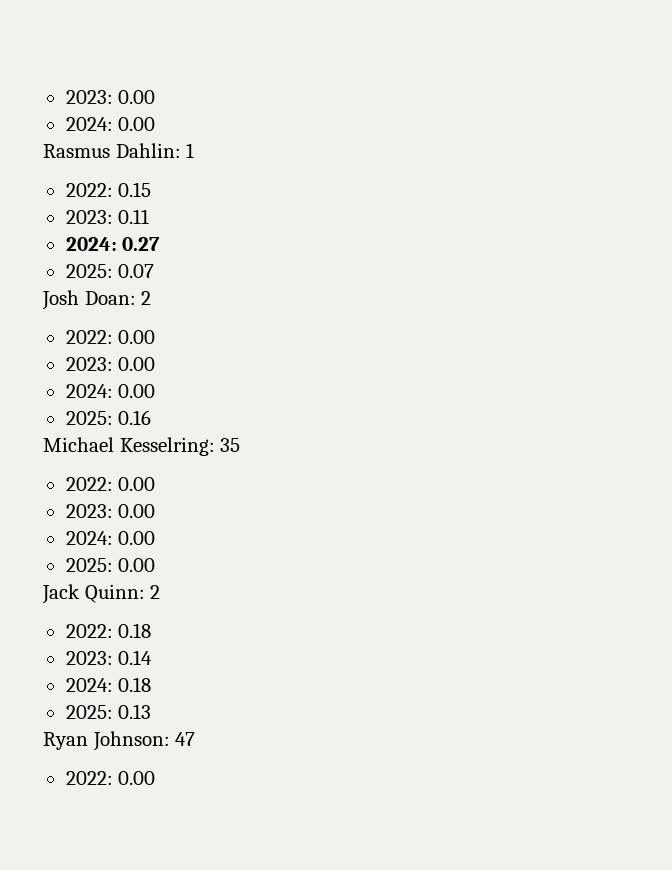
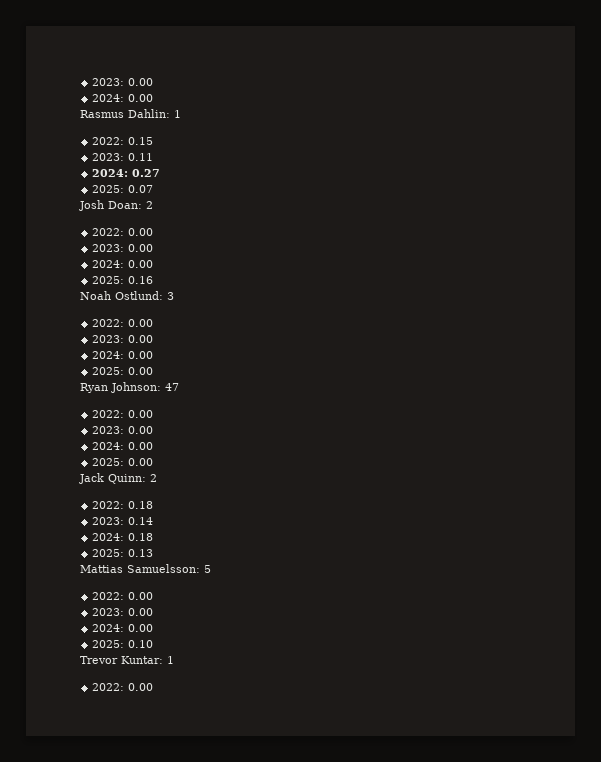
[43,437,241,456] Michael Kesselring: 35 -> [80,291,174,300] [92,319,154,327] [92,335,154,343] [92,351,154,359] [92,367,154,375] [80,382,179,393] Noah Ostlund: 3 // 2022: 0.00 // 2023: 0.00 // 2024: 0.00 // 2025: 0.00 // Ryan Johnson: 47
[43,731,196,751] [65,771,156,785] Ryan Johnson: 47 // 2022: 0.00 -> [80,564,211,573] [92,592,154,600] [92,608,154,616] [92,624,154,632] [92,640,154,648] [80,656,174,664] [92,683,154,691] Mattias Samuelsson: 5 // 2022: 0.00 // 2023: 0.00 // 2024: 0.00 // 2025: 0.10 // Trevor Kuntar: 1 // 2022: 0.00

